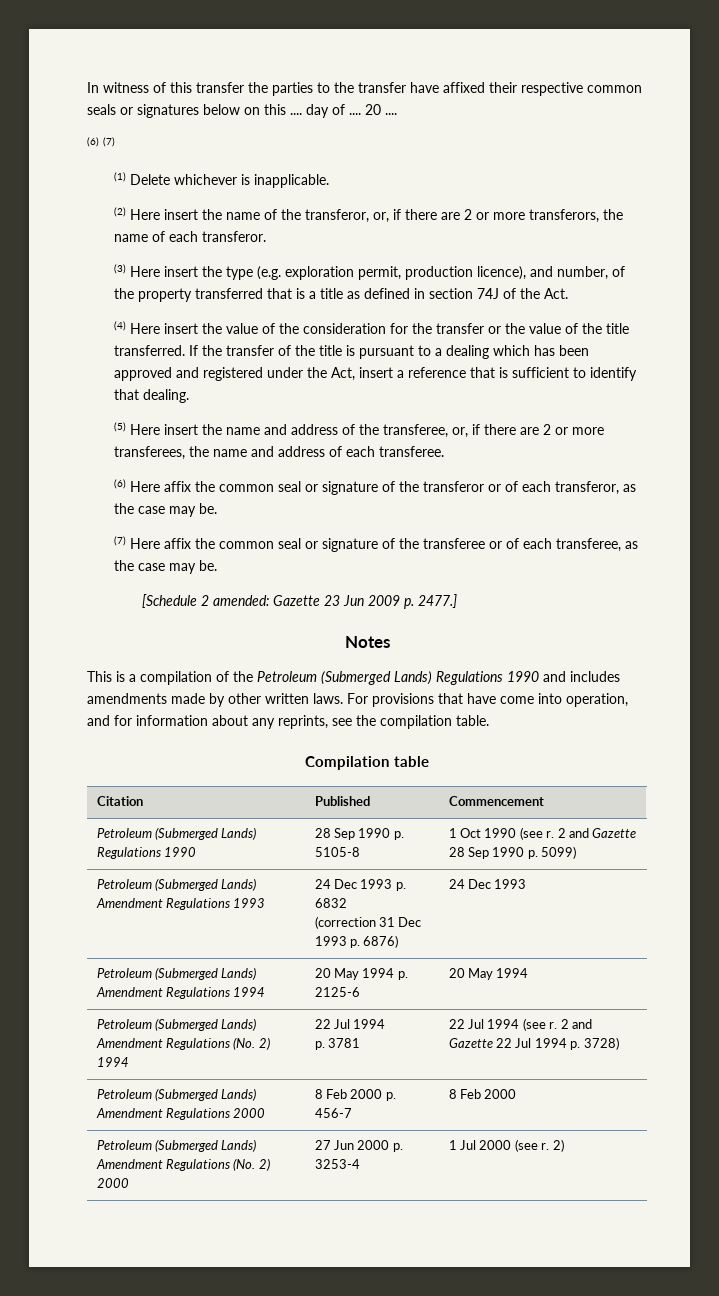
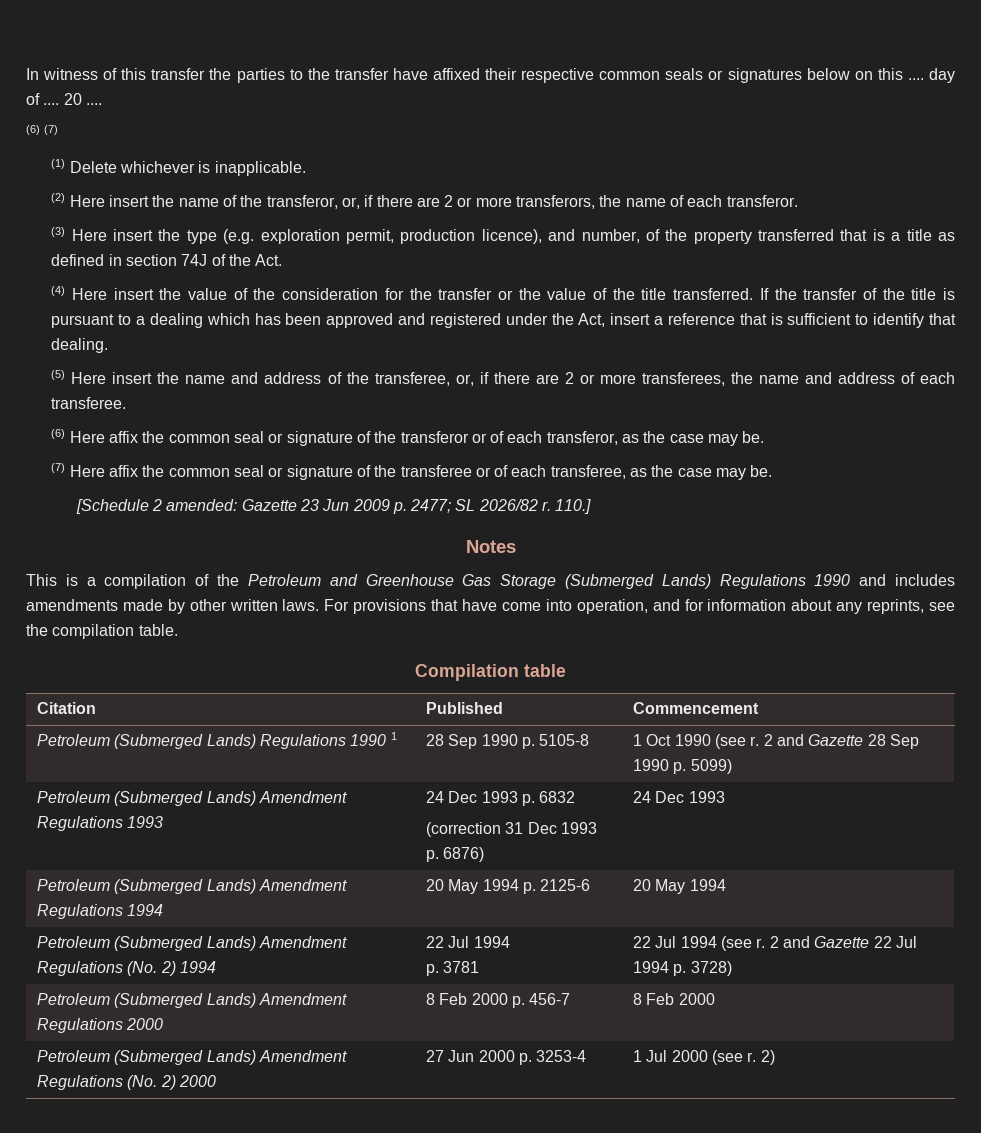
[417,594,457,608] 2477.] -> [410,499,592,514] 2477; SL 2026/82 r. 110.]
(317, 676) none -> [329,574,557,589] and Greenhouse Gas Storage
(197, 852) none -> [390,732,397,740] 1

